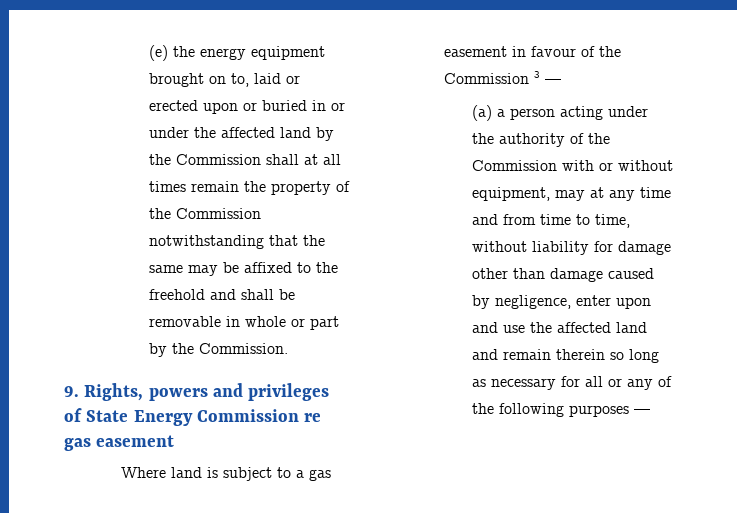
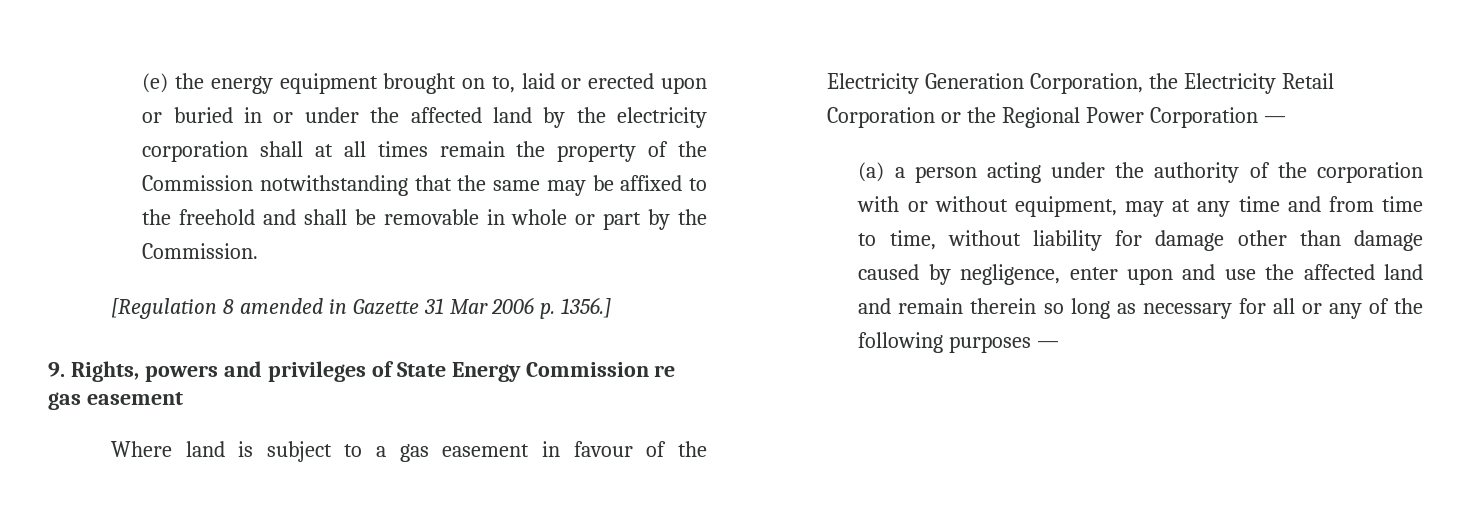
[175,154,261,165] Commission -> [616,107,707,128] [142,141,249,162] electricity corporation
(288, 348) none -> [110,297,612,319] // [Regulation 8 amended in Gazette 31 Mar 2006 p. 1356.]
[443,71,540,84] Commission 3 -> [826,73,1334,94] [826,107,1258,128] Electricity Generation Corporation, the Electricity Retail Corporation or the Regional Power Corporation
[471,160,557,171] Commission -> [1317,162,1423,183] corporation

